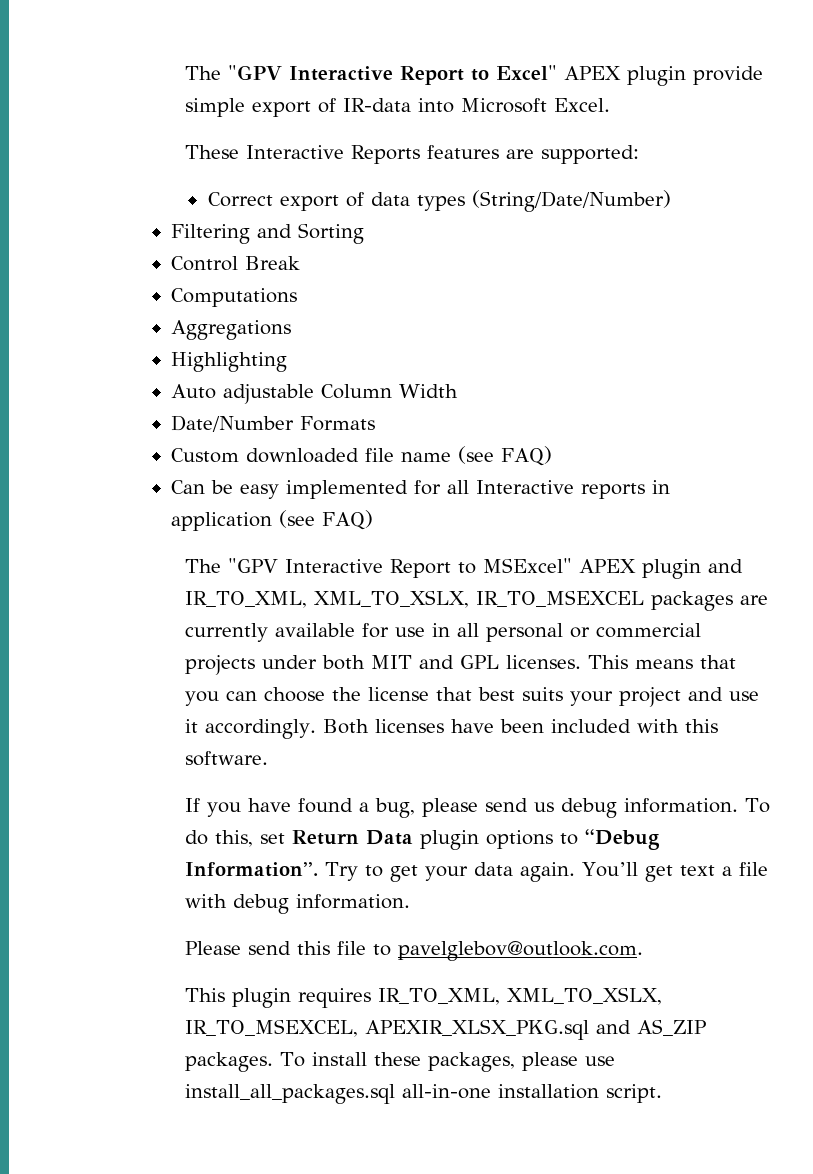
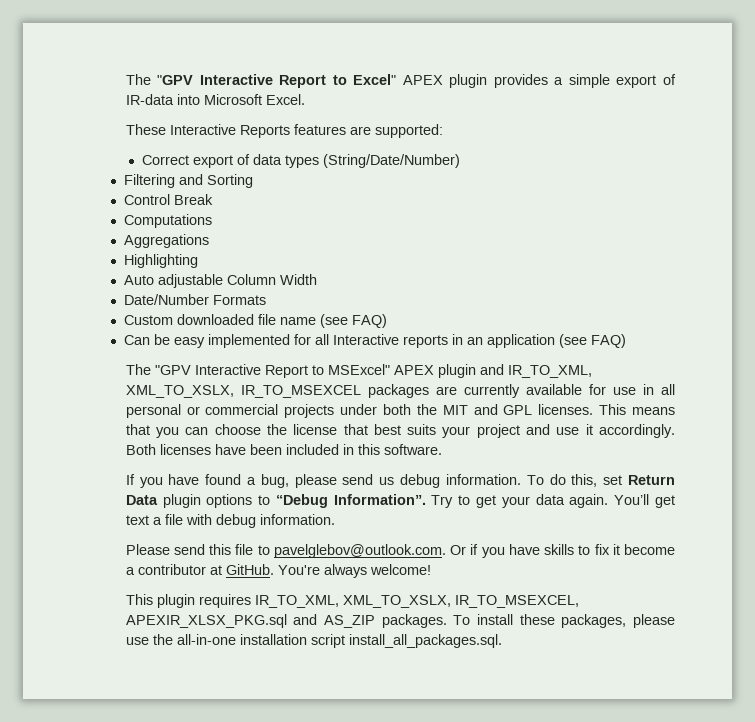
[693,66,764,85] provide -> [493,74,564,88] provides a
(671, 487) none -> [466,337,483,345] an
(366, 662) none -> [416,404,437,415] the
[637,719,680,733] with -> [342,444,354,455] in
(644, 951) none -> [450,544,676,558] [125,564,431,578] Or if you have skills to fix it become a contributor at GitHub. You're always welcome!
[185,1084,396,1104] install_all_packages.sql -> [152,634,173,645] the
[606,1084,663,1103] script. -> [310,634,502,648] script install_all_packages.sql.

